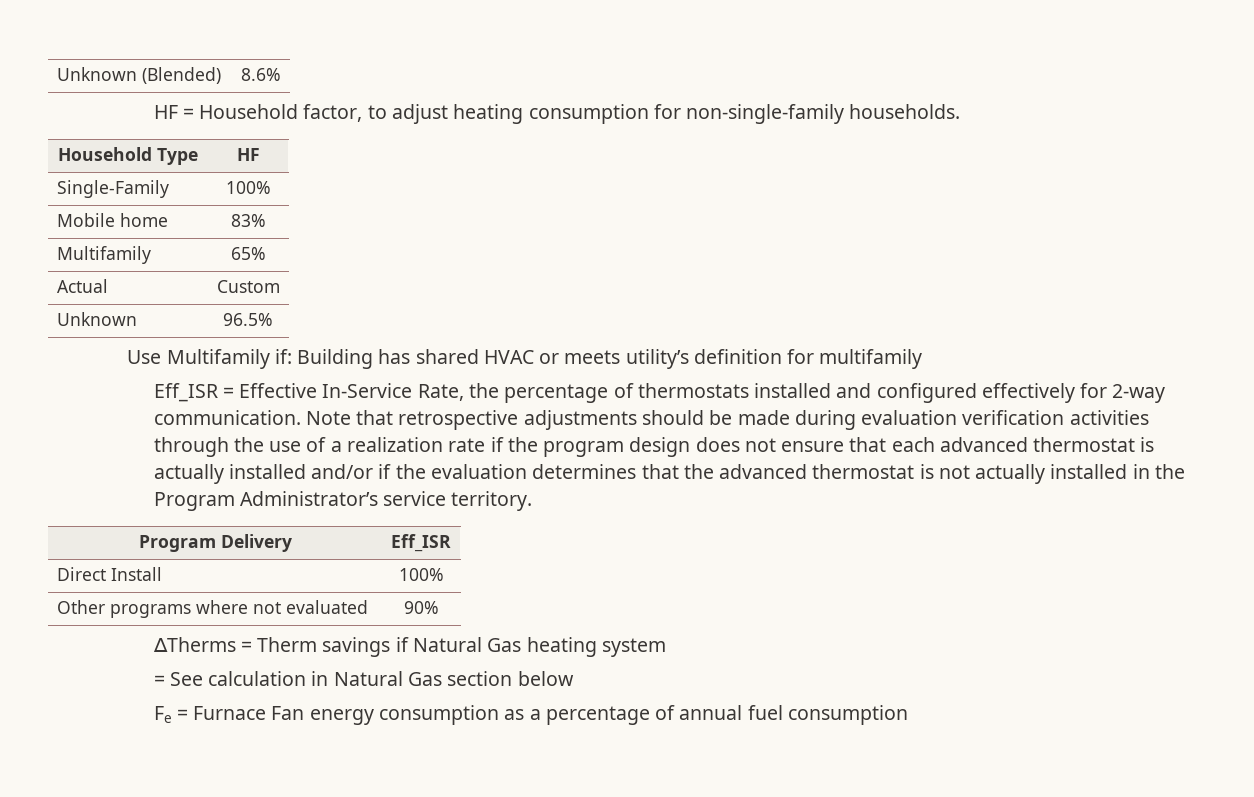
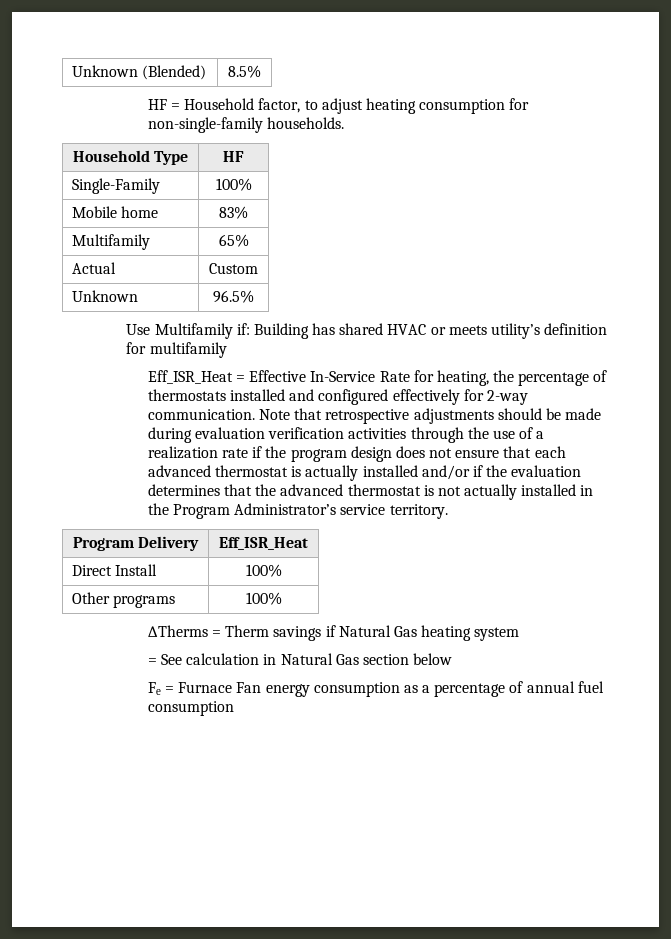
[240,68,281,81] 8.6% -> [228,65,261,78] 8.5%
[153,383,218,402] Eff_ISR -> [147,370,233,384] Eff_ISR_Heat
[417,384,464,401] Rate, -> [379,370,489,386] Rate for heating,
[391,534,451,552] Eff_ISR -> [219,537,308,550] Eff_ISR_Heat
[195,600,368,614] [403,601,439,614] where not evaluated | 90% -> [245,592,282,605] | 100%

